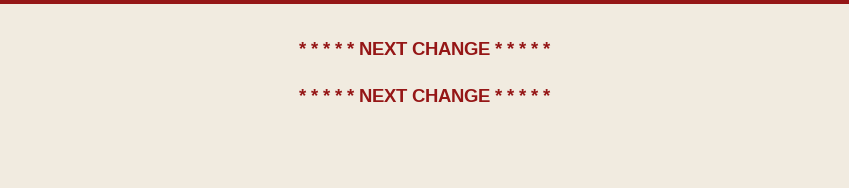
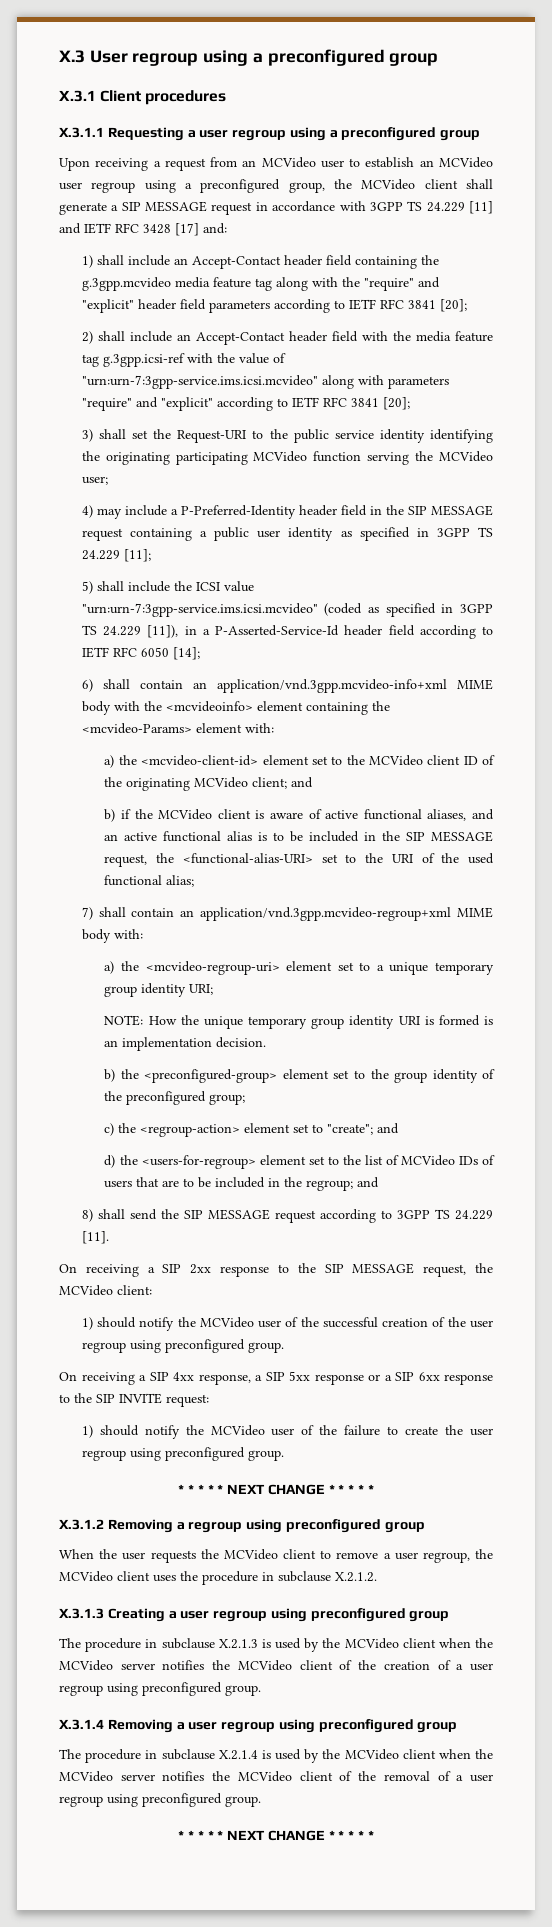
(299, 48) none -> [59,49,439,66] [59,90,227,105] [59,127,481,141] [59,157,493,171] [59,179,493,193] [59,201,494,215] [59,223,227,236] [81,255,439,269] [81,277,440,291] [81,299,467,313] [81,331,494,345] [81,353,286,367] [81,375,449,389] [81,397,410,411] [81,429,493,443] [81,451,493,465] [81,476,108,485] [81,505,494,519] [81,527,493,541] [81,549,151,562] [81,581,254,594] [81,603,494,617] [81,625,493,639] [81,647,200,660] [81,679,493,693] [81,701,390,715] [81,723,274,734] [104,755,495,768] [104,777,314,791] [104,809,495,822] [104,831,493,842] [104,853,494,867] [104,875,195,887] [81,907,493,921] [81,929,143,943] [104,961,494,975] [104,983,214,997] [104,1015,494,1029] [104,1037,267,1051] [104,1069,495,1083] [104,1091,246,1105] [104,1123,400,1137] [104,1155,495,1169] [104,1177,380,1191] [81,1209,493,1223] [81,1231,109,1244] [59,1263,493,1277] [59,1285,152,1296] [81,1317,493,1331] [81,1339,284,1353] [59,1371,493,1385] [59,1393,209,1407] [81,1425,494,1439] [81,1447,284,1461] X.3 User regroup using a preconfigured group // X.3.1 Client procedures // X.3.1.1 Requesting a user regroup using a preconfigured group // Upon receiving a request from an MCVideo user to establish an MCVideo user regroup using a preconfigured group, the MCVideo client shall generate a SIP MESSAGE request in accordance with 3GPP TS 24.229 [11] and IETF RFC 3428 [17] and: // 1) shall include an Accept-Contact header field containing the g.3gpp.mcvideo media feature tag along with the "require" and "explicit" header field parameters according to IETF RFC 3841 [20]; // 2) shall include an Accept-Contact header field with the media feature tag g.3gpp.icsi-ref with the value of "urn:urn-7:3gpp-service.ims.icsi.mcvideo" along with parameters "require" and "explicit" according to IETF RFC 3841 [20]; // 3) shall set the Request-URI to the public service identity identifying the originating participating MCVideo function serving the MCVideo user; // 4) may include a P-Preferred-Identity header field in the SIP MESSAGE request containing a public user identity as specified in 3GPP TS 24.229 [11]; // 5) shall include the ICSI value "urn:urn-7:3gpp-service.ims.icsi.mcvideo" (coded as specified in 3GPP TS 24.229 [11]), in a P-Asserted-Service-Id header field according to IETF RFC 6050 [14]; // 6) shall contain an application/vnd.3gpp.mcvideo-info+xml MIME body with the <mcvideoinfo> element containing the <mcvideo-Params> element with: // a) the <mcvideo-client-id> element set to the MCVideo client ID of the originating MCVideo client; and // b) if the MCVideo client is aware of active functional aliases, and an active functional alias is to be included in the SIP MESSAGE request, the <functional-alias-URI> set to the URI of the used functional alias; // 7) shall contain an application/vnd.3gpp.mcvideo-regroup+xml MIME body with: // a) the <mcvideo-regroup-uri> element set to a unique temporary group identity URI; // NOTE: How the unique temporary group identity URI is formed is an implementation decision. // b) the <preconfigured-group> element set to the group identity of the preconfigured group; // c) the <regroup-action> element set to "create"; and // d) the <users-for-regroup> element set to the list of MCVideo IDs of users that are to be included in the regroup; and // 8) shall send the SIP MESSAGE request according to 3GPP TS 24.229 [11]. // On receiving a SIP 2xx response to the SIP MESSAGE request, the MCVideo client: // 1) should notify the MCVideo user of the successful creation of the user regroup using preconfigured group. // On receiving a SIP 4xx response, a SIP 5xx response or a SIP 6xx response to the SIP INVITE request: // 1) should notify the MCVideo user of the failure to create the user regroup using preconfigured group. //
(551, 48) none -> [59,1519,425,1533] [59,1549,494,1563] [59,1571,377,1585] [59,1608,450,1622] [59,1638,494,1652] [59,1660,494,1671] [59,1682,261,1696] [59,1719,458,1733] [59,1749,494,1763] [59,1771,494,1782] [59,1793,261,1807] // X.3.1.2 Removing a regroup using preconfigured group // When the user requests the MCVideo client to remove a user regroup, the MCVideo client uses the procedure in subclause X.2.1.2. // X.3.1.3 Creating a user regroup using preconfigured group // The procedure in subclause X.2.1.3 is used by the MCVideo client when the MCVideo server notifies the MCVideo client of the creation of a user regroup using preconfigured group. // X.3.1.4 Removing a user regroup using preconfigured group // The procedure in subclause X.2.1.4 is used by the MCVideo client when the MCVideo server notifies the MCVideo client of the removal of a user regroup using preconfigured group.

